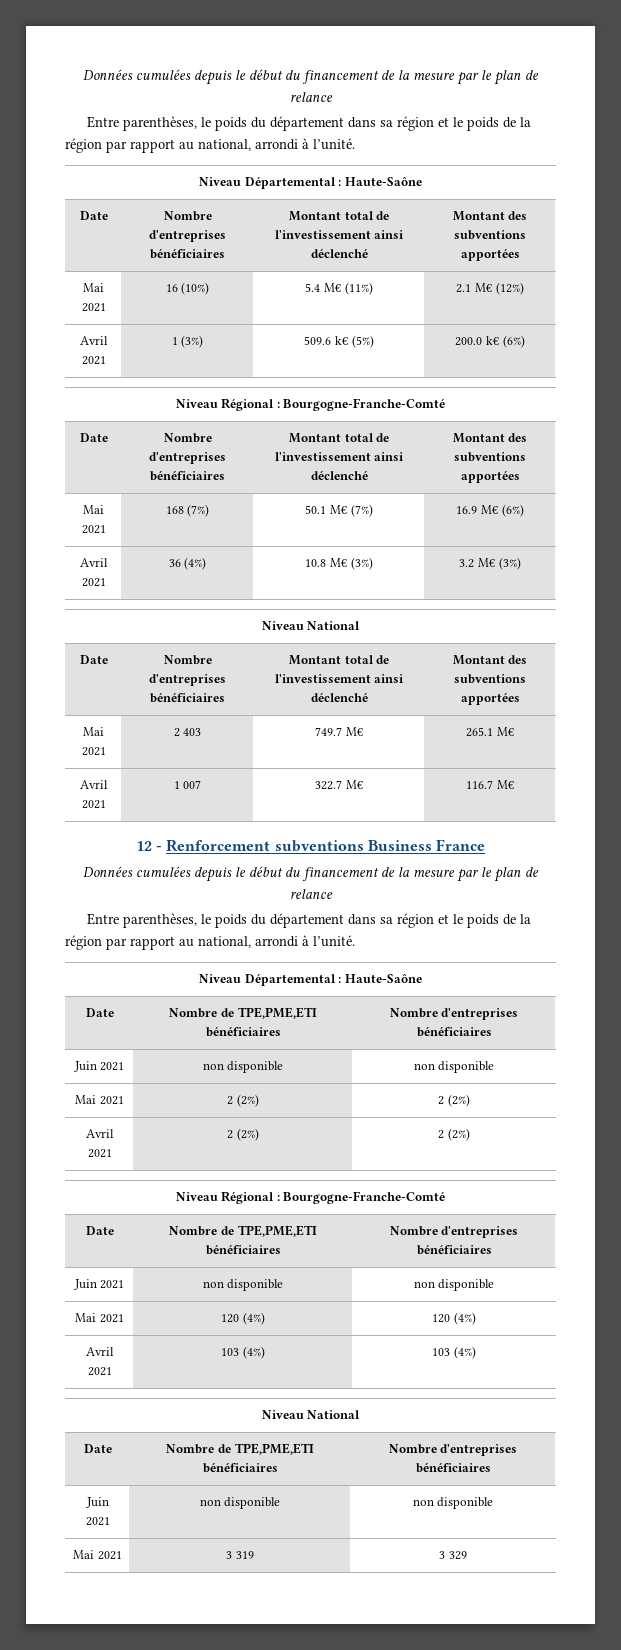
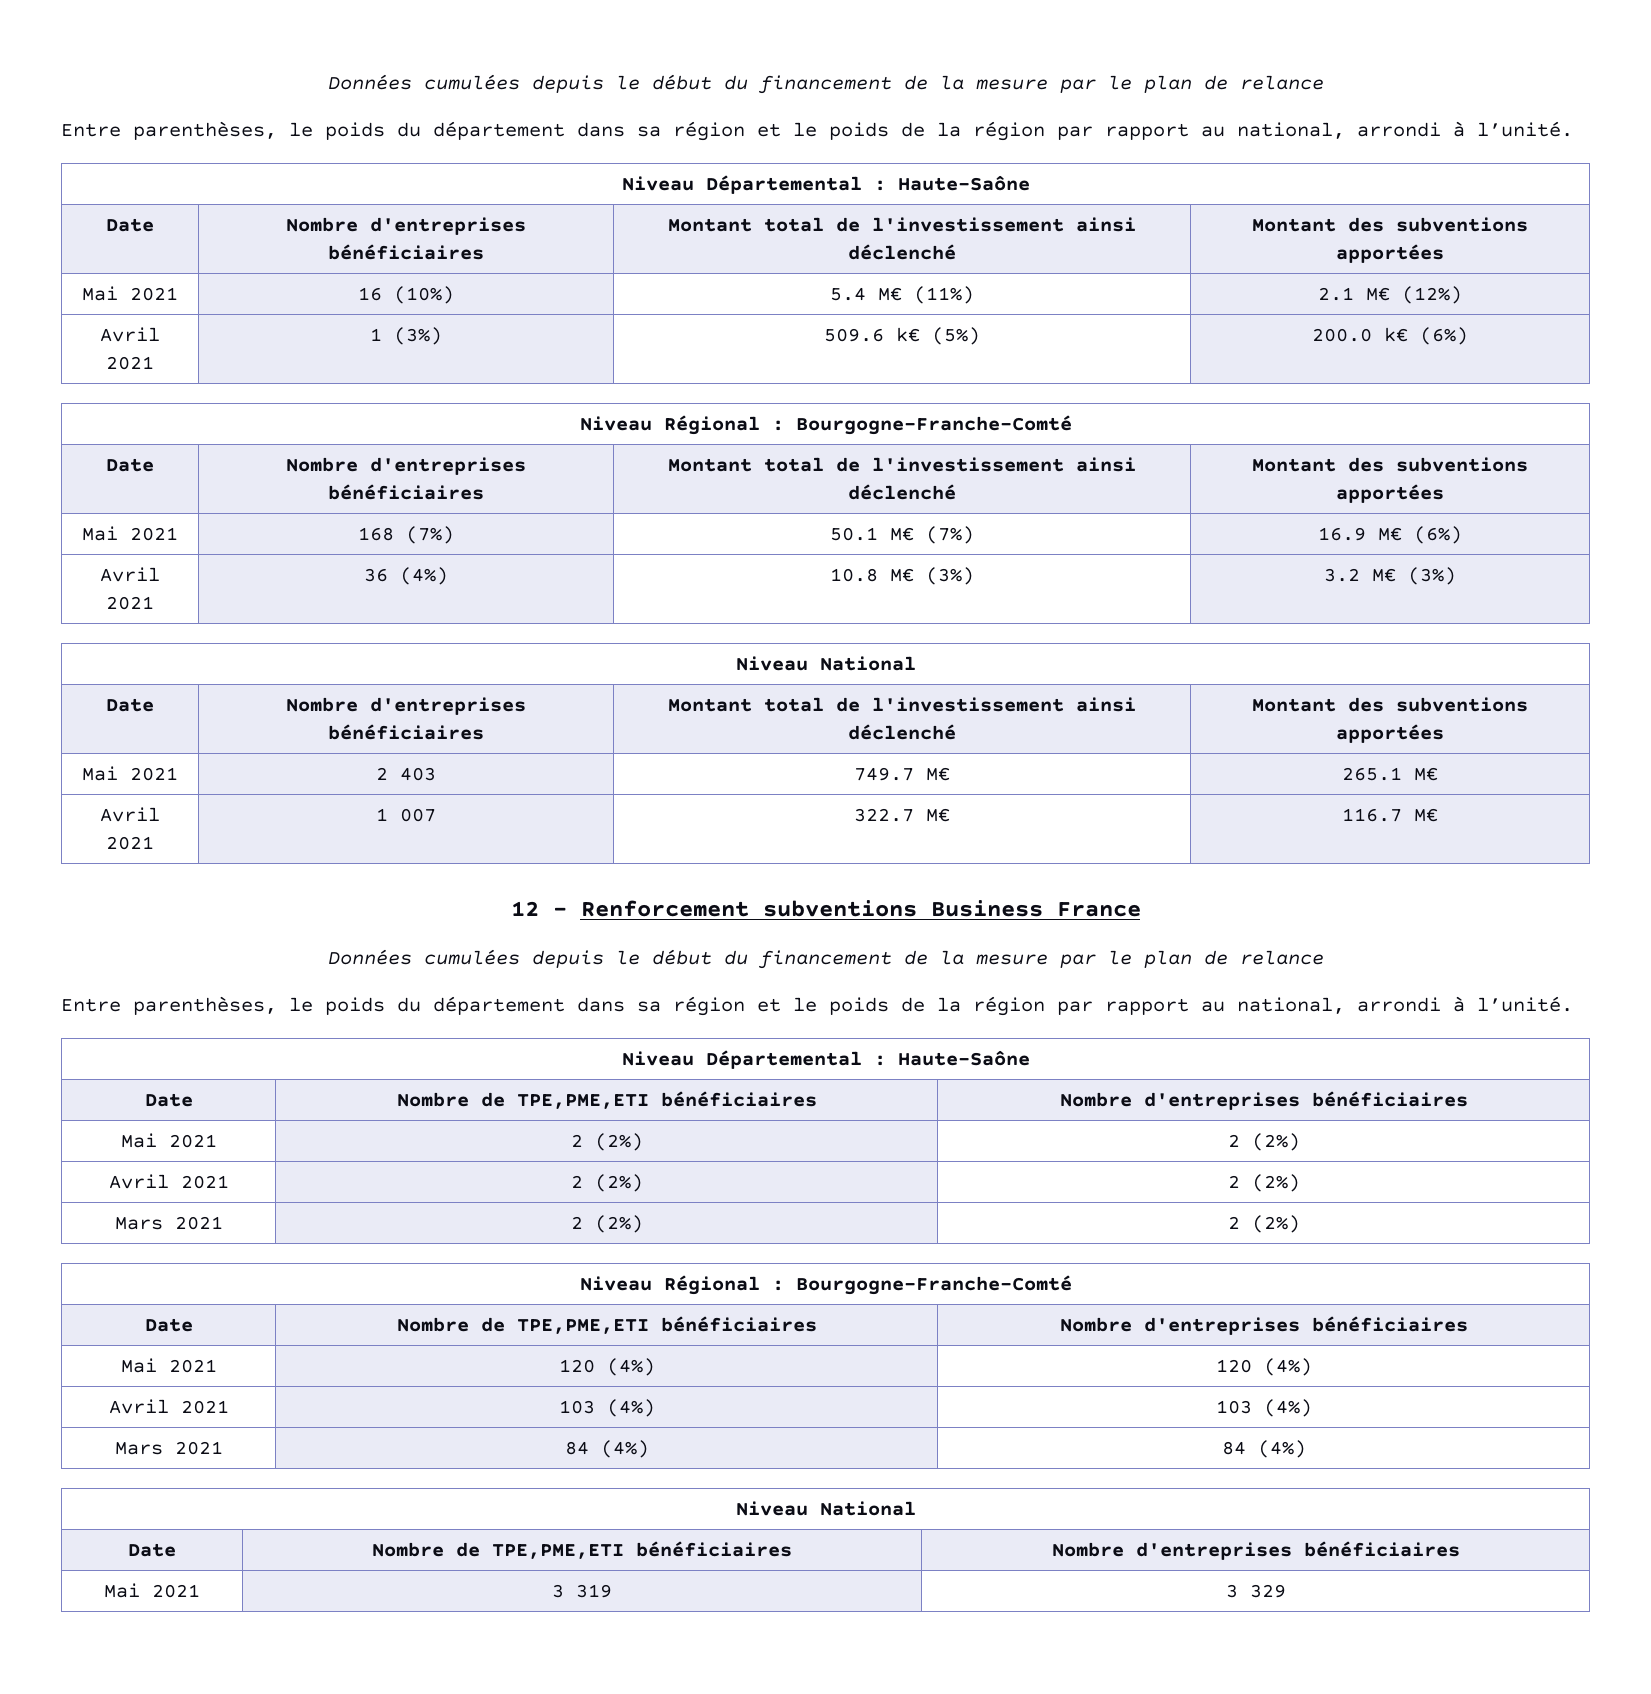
[73,1061,125,1072] [202,1061,284,1073] [413,1061,495,1073] // Juin 2021 | non disponible | non disponible -> (1468, 1099) none
(470, 1134) none -> [114,1216,223,1230] [570,1215,643,1233] [1227,1215,1300,1233] // Mars 2021 | 2 (2%) | 2 (2%)
[73,1279,125,1290] [202,1279,284,1291] [413,1279,495,1291] // Juin 2021 | non disponible | non disponible -> (1468, 1324) none
(476, 1352) none -> [114,1441,223,1455] [564,1440,649,1458] [1221,1440,1306,1458] // Mars 2021 | 84 (4%) | 84 (4%)
[85,1497,109,1508] [85,1517,110,1526] [199,1497,281,1509] [412,1497,494,1509] // Juin 2021 | non disponible | non disponible -> (1460, 1549) none

